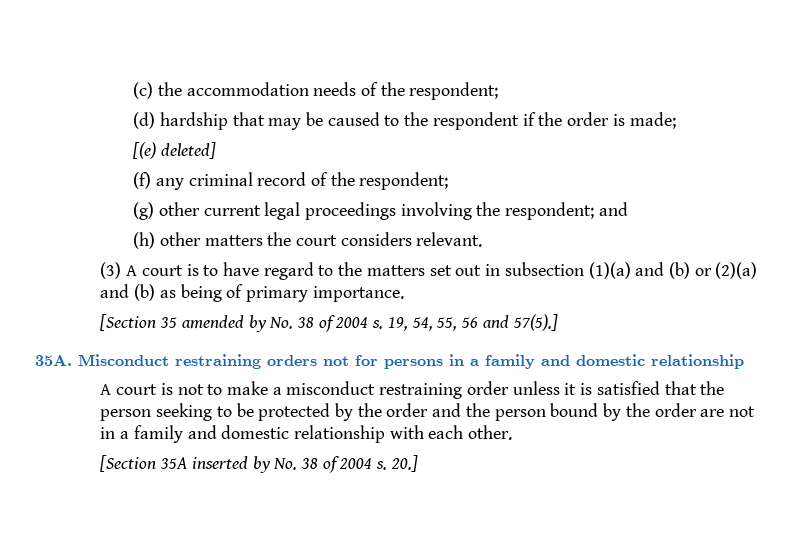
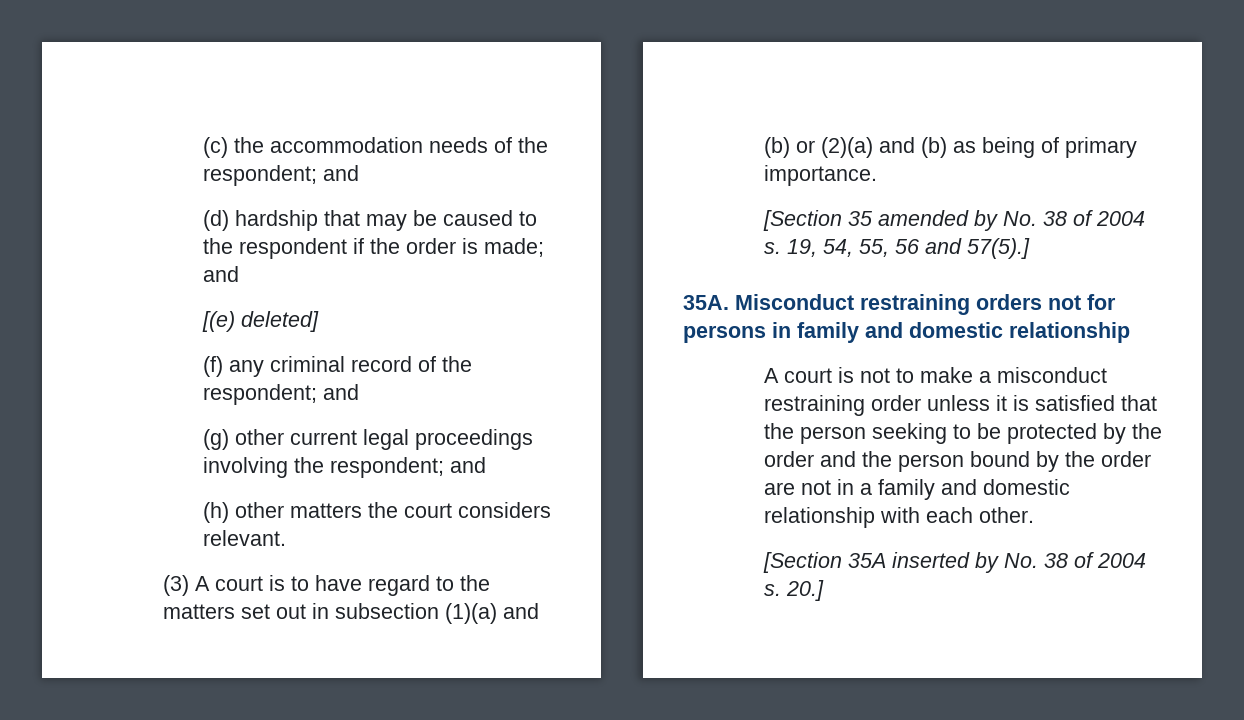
(499, 91) none -> [323,165,360,181] and
(676, 120) none -> [203,266,240,282] and
(449, 181) none -> [323,384,360,400] and
[470,359,479,366] a -> (791, 330) none

